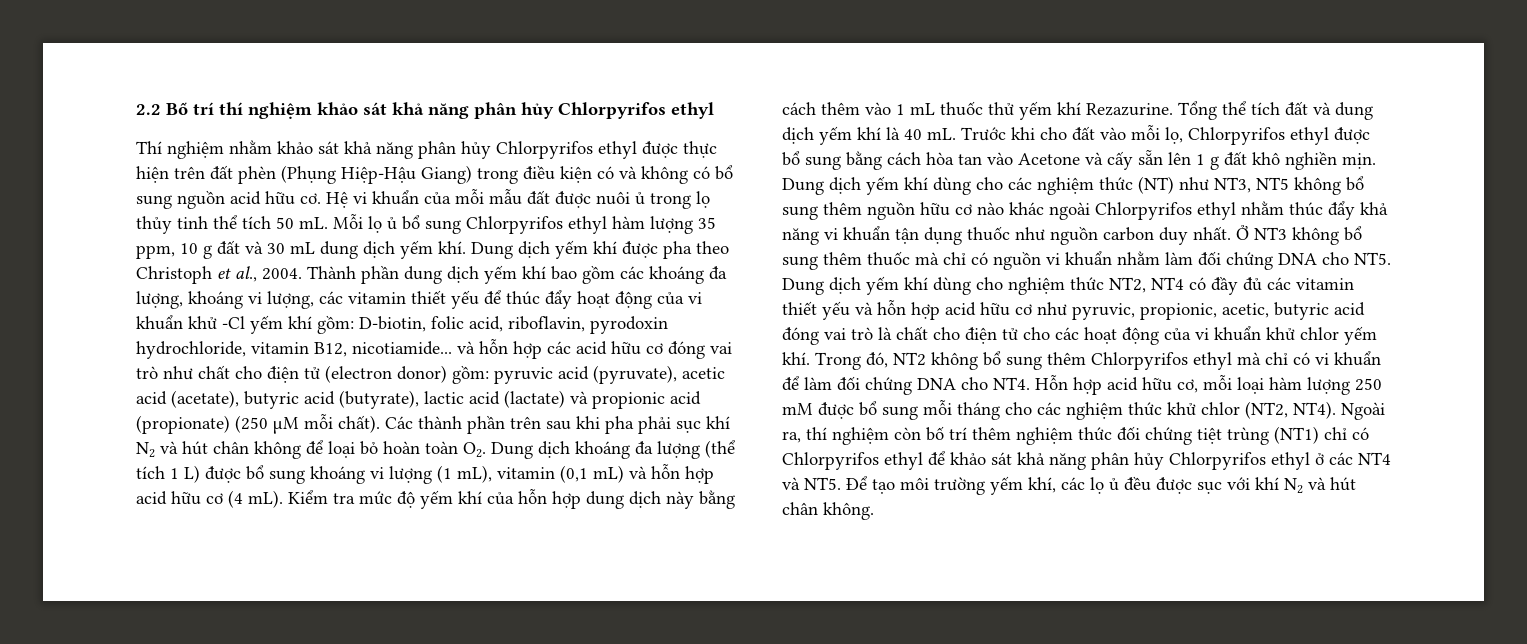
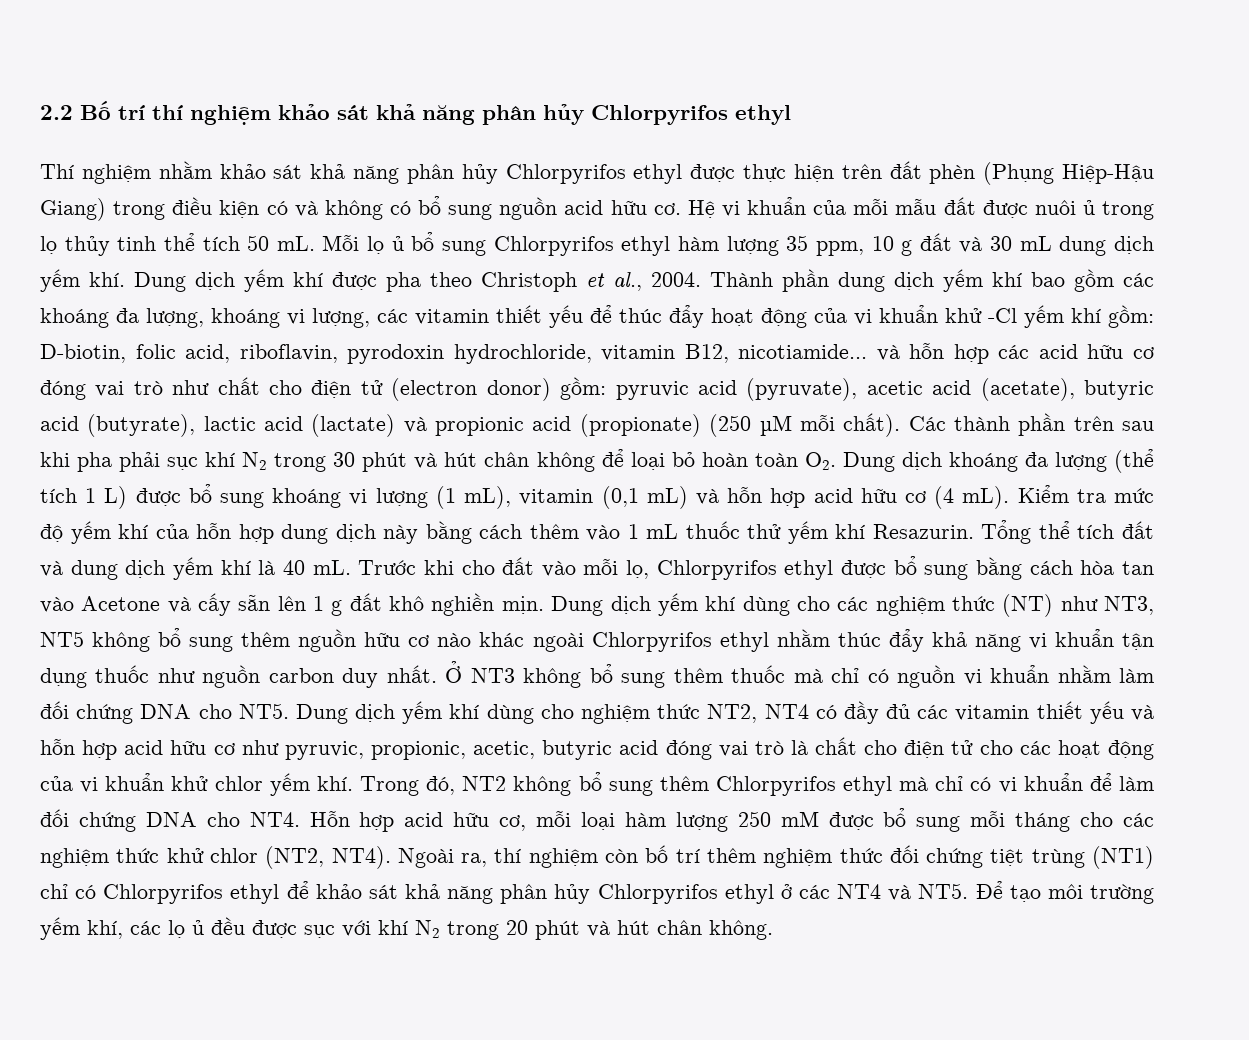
(155, 450) none -> [274,452,408,472] trong 30 phút
[1086,103,1173,116] Rezazurine. -> [872,524,974,539] Resazurin.
(1303, 486) none -> [447,920,580,940] trong 20 phút

